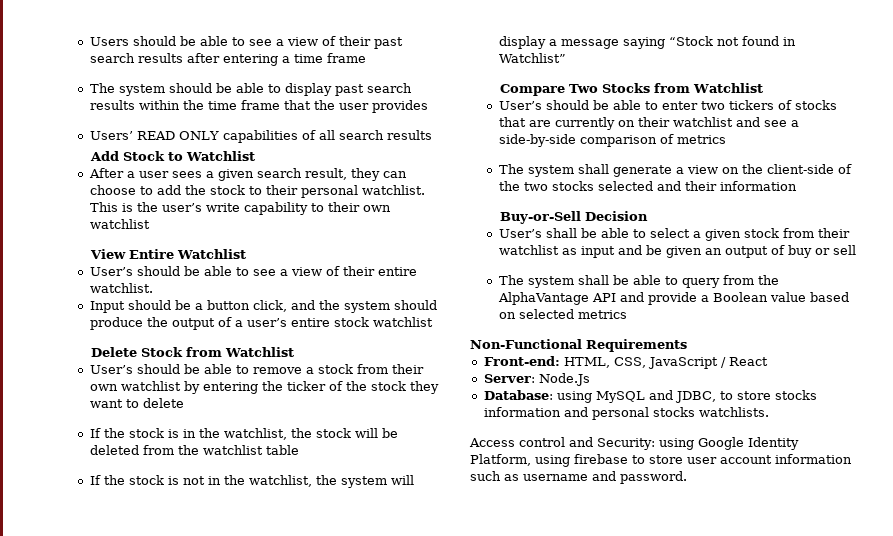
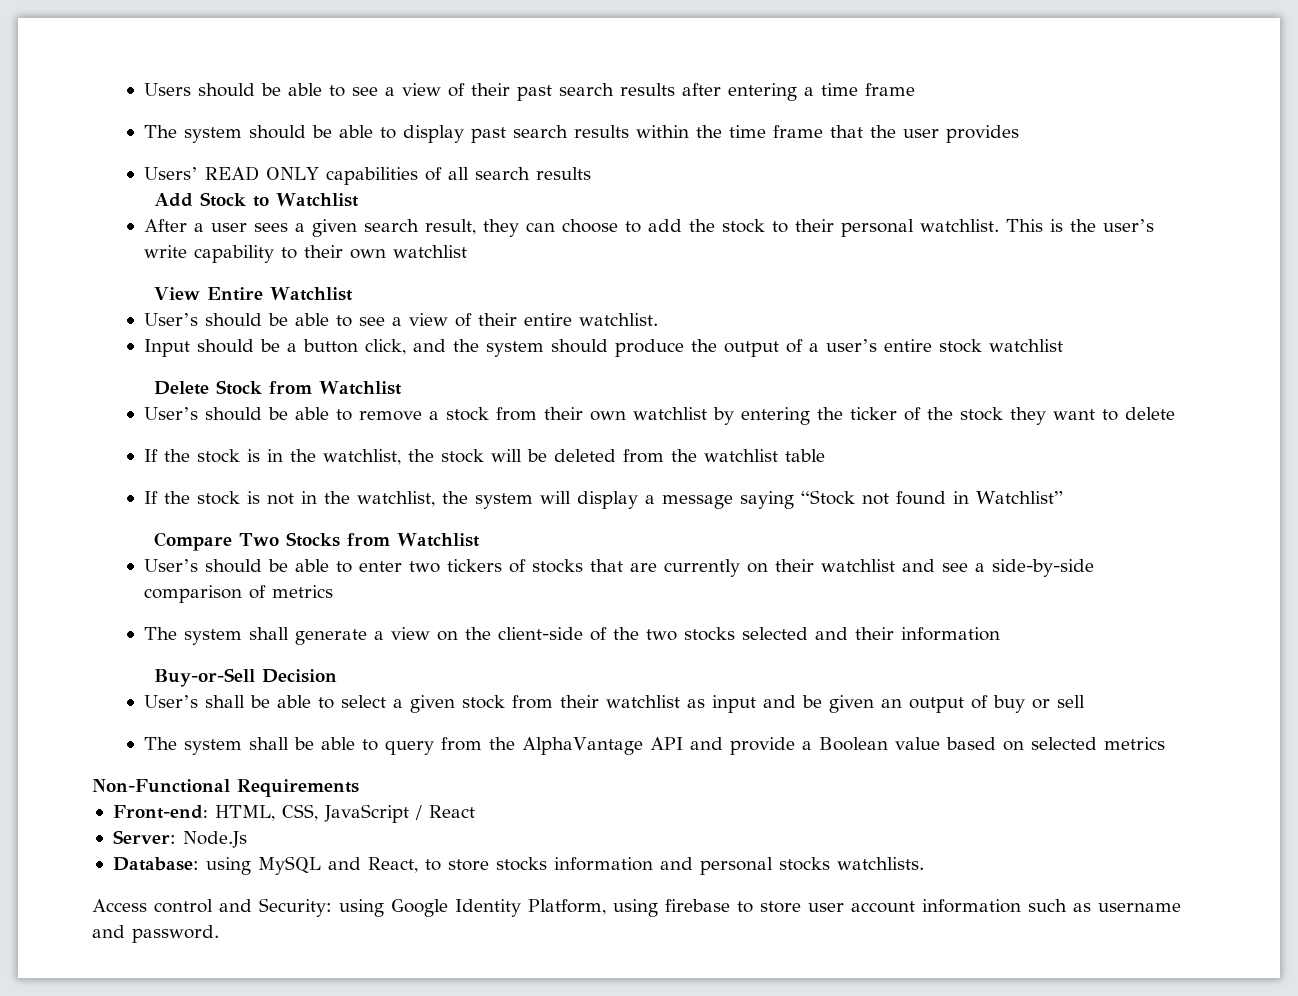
[674,391,716,403] JDBC, -> [367,857,418,873] React,

